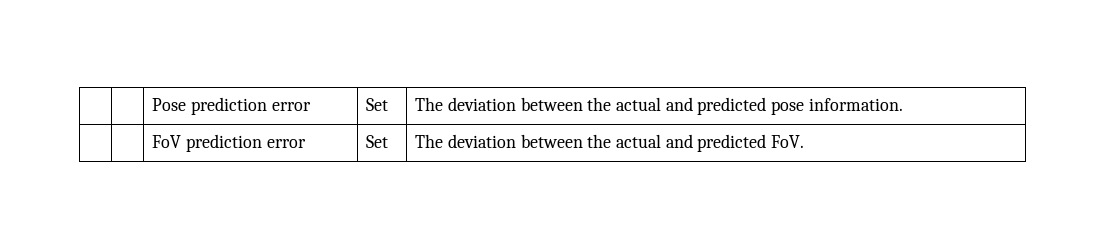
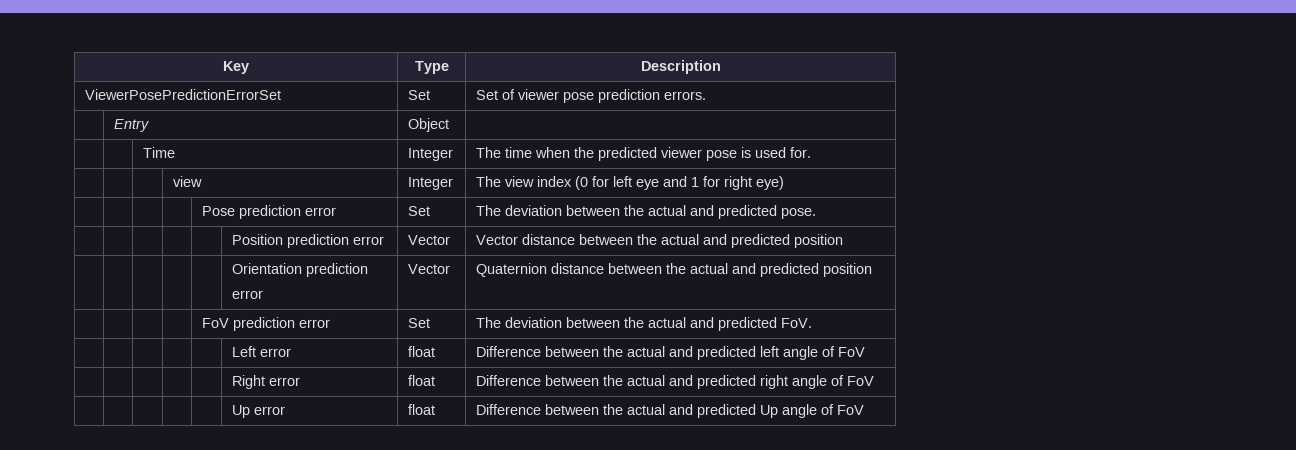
(152, 104) none -> [223,61,249,74] [414,61,449,74] [640,60,721,74] [84,89,281,100] [407,90,430,100] [475,89,706,103] [113,119,149,132] [407,118,449,132] [142,147,175,158] [407,148,453,161] [475,147,811,161] [172,176,202,187] [407,177,453,190] [475,176,784,190] Key | Type | Description // ViewerPosePredictionErrorSet | Set | Set of viewer pose prediction errors. // | Entry | Object | // | | Time | Integer | The time when the predicted viewer pose is used for. // | | | view | Integer | The view index (0 for left eye and 1 for right eye) // | |
[771,98,903,115] pose information. // -> [780,208,816,219] [231,234,384,248] [407,235,450,245] [475,234,843,248] [231,263,368,277] [231,290,263,299] [407,264,450,274] [475,263,872,277] pose. // | | | | | Position prediction error | Vector | Vector distance between the actual and predicted position // | | | | | Orientation prediction // error | Vector | Quaternion distance between the actual and predicted position // | |
(805, 141) none -> [231,346,291,357] [407,346,435,357] [475,346,865,360] [231,375,300,389] [407,375,435,386] [475,375,874,389] [231,405,285,418] [407,404,435,415] [475,404,864,418] // | | | | | Left error | float | Difference between the actual and predicted left angle of FoV // | | | | | Right error | float | Difference between the actual and predicted right angle of FoV // | | | | | Up error | float | Difference between the actual and predicted Up angle of FoV

